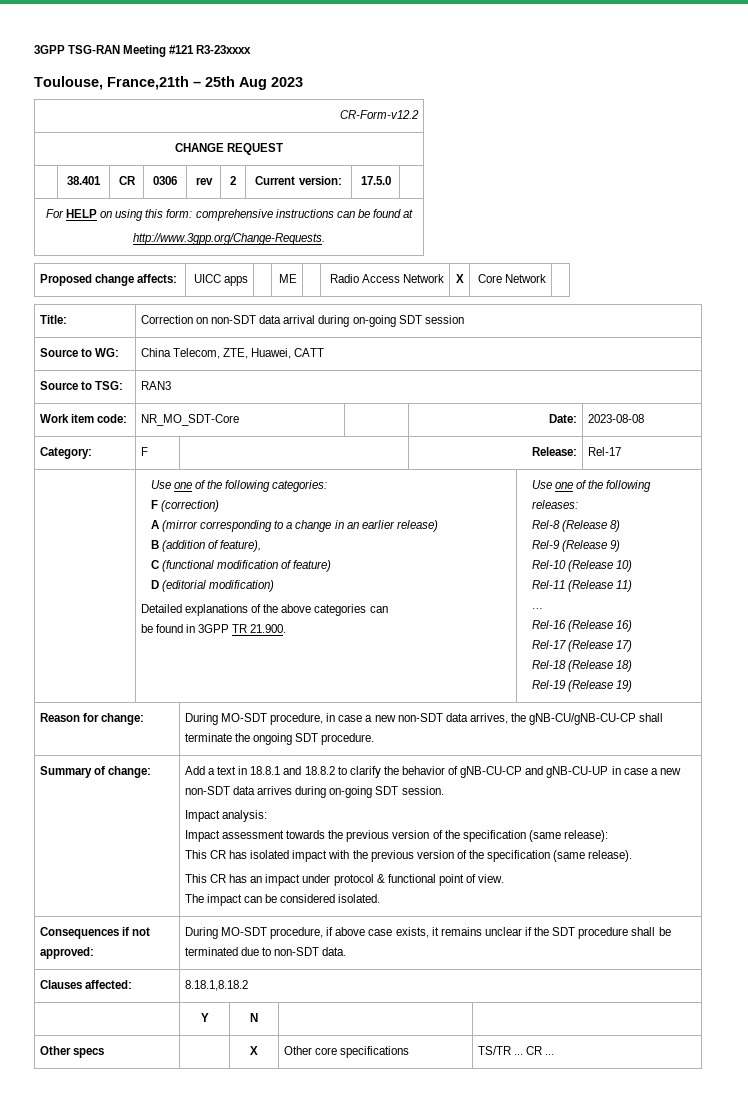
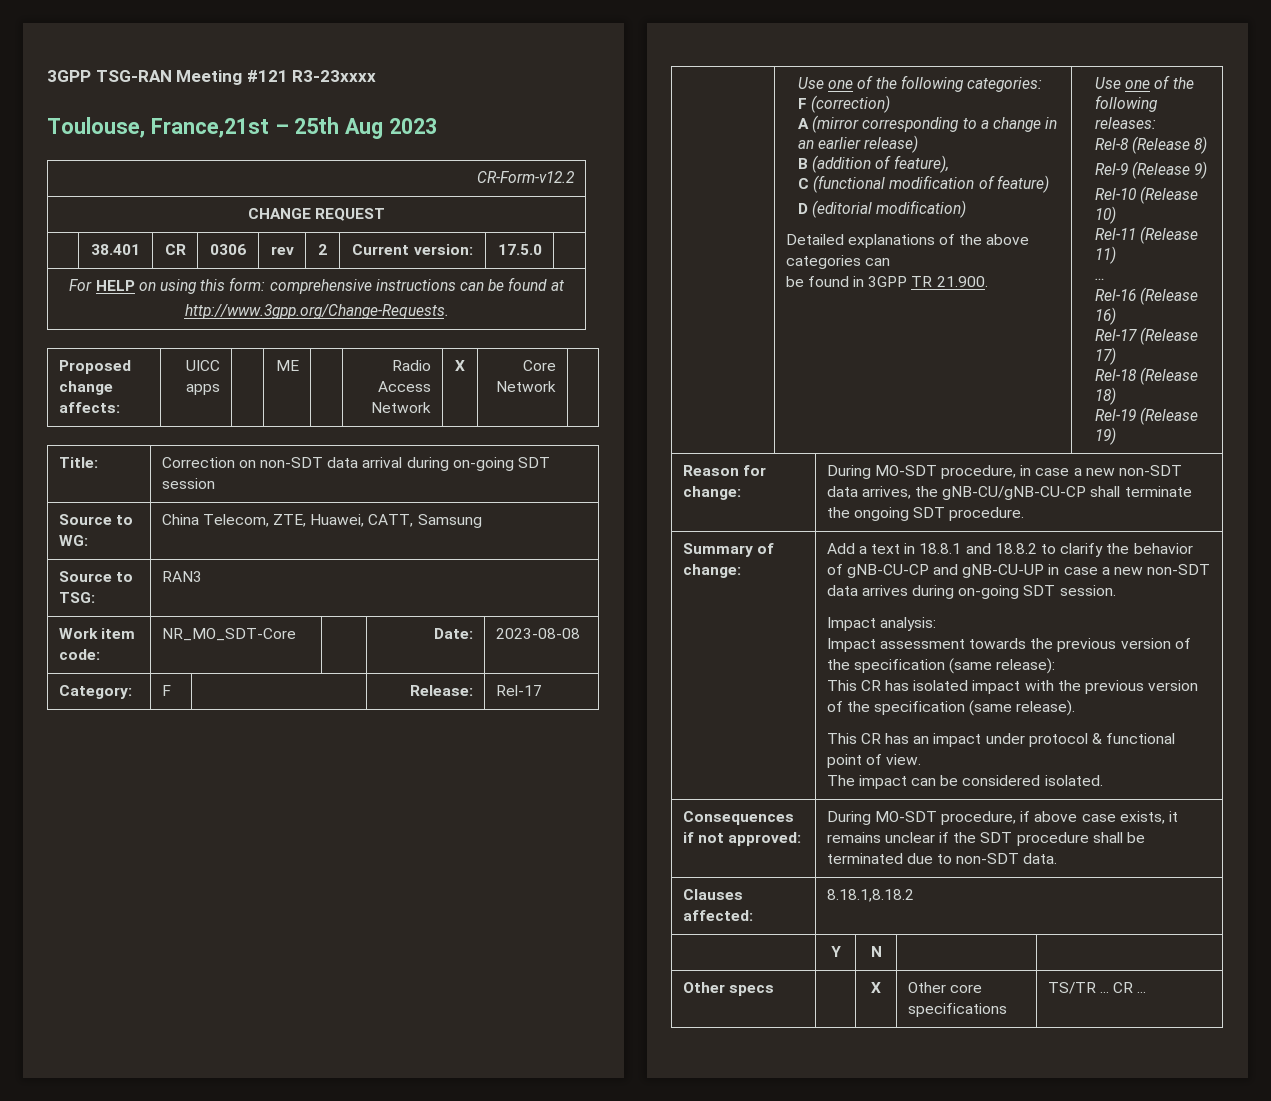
[107,76,189,90] France,21th -> [150,118,269,138] France,21st
[294,348,325,357] CATT -> [368,514,482,528] CATT, Samsung

